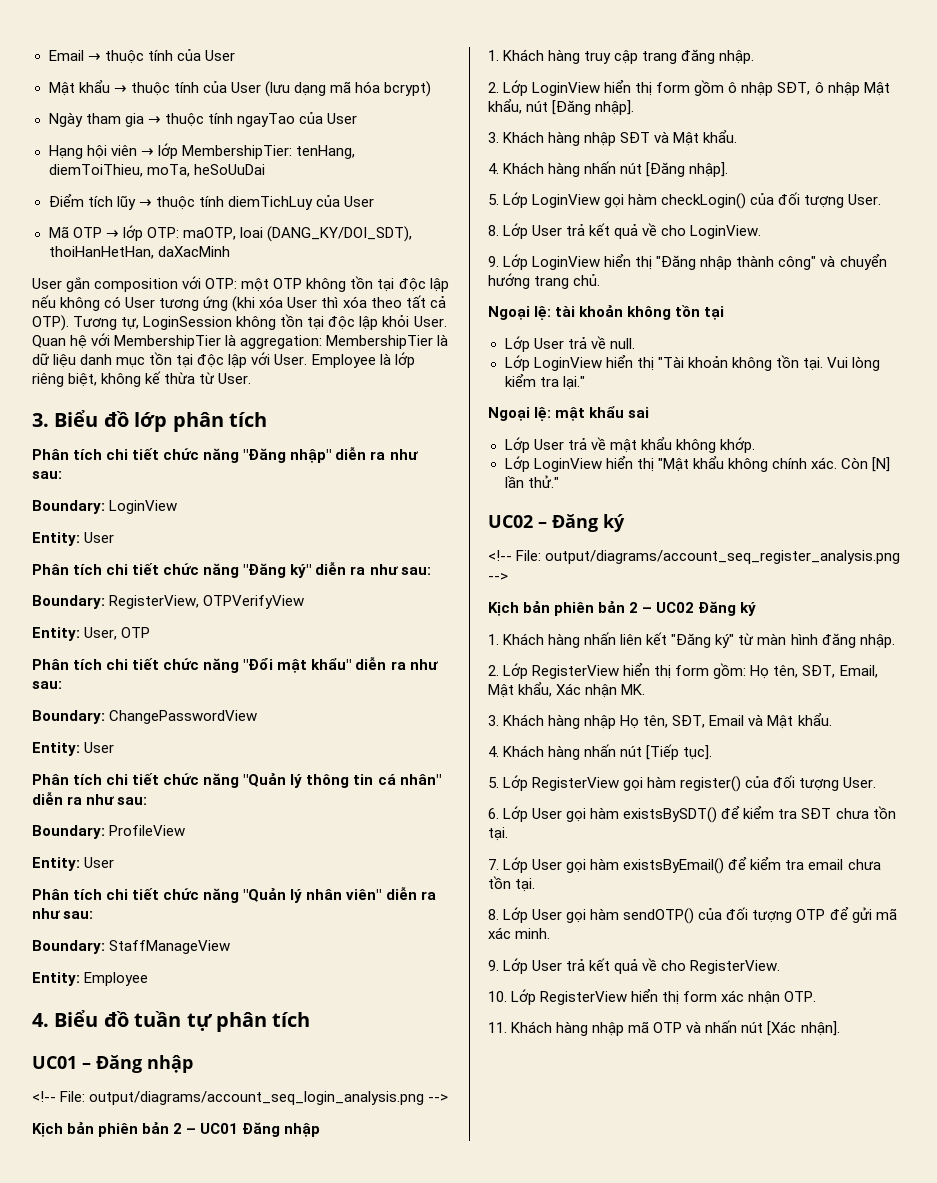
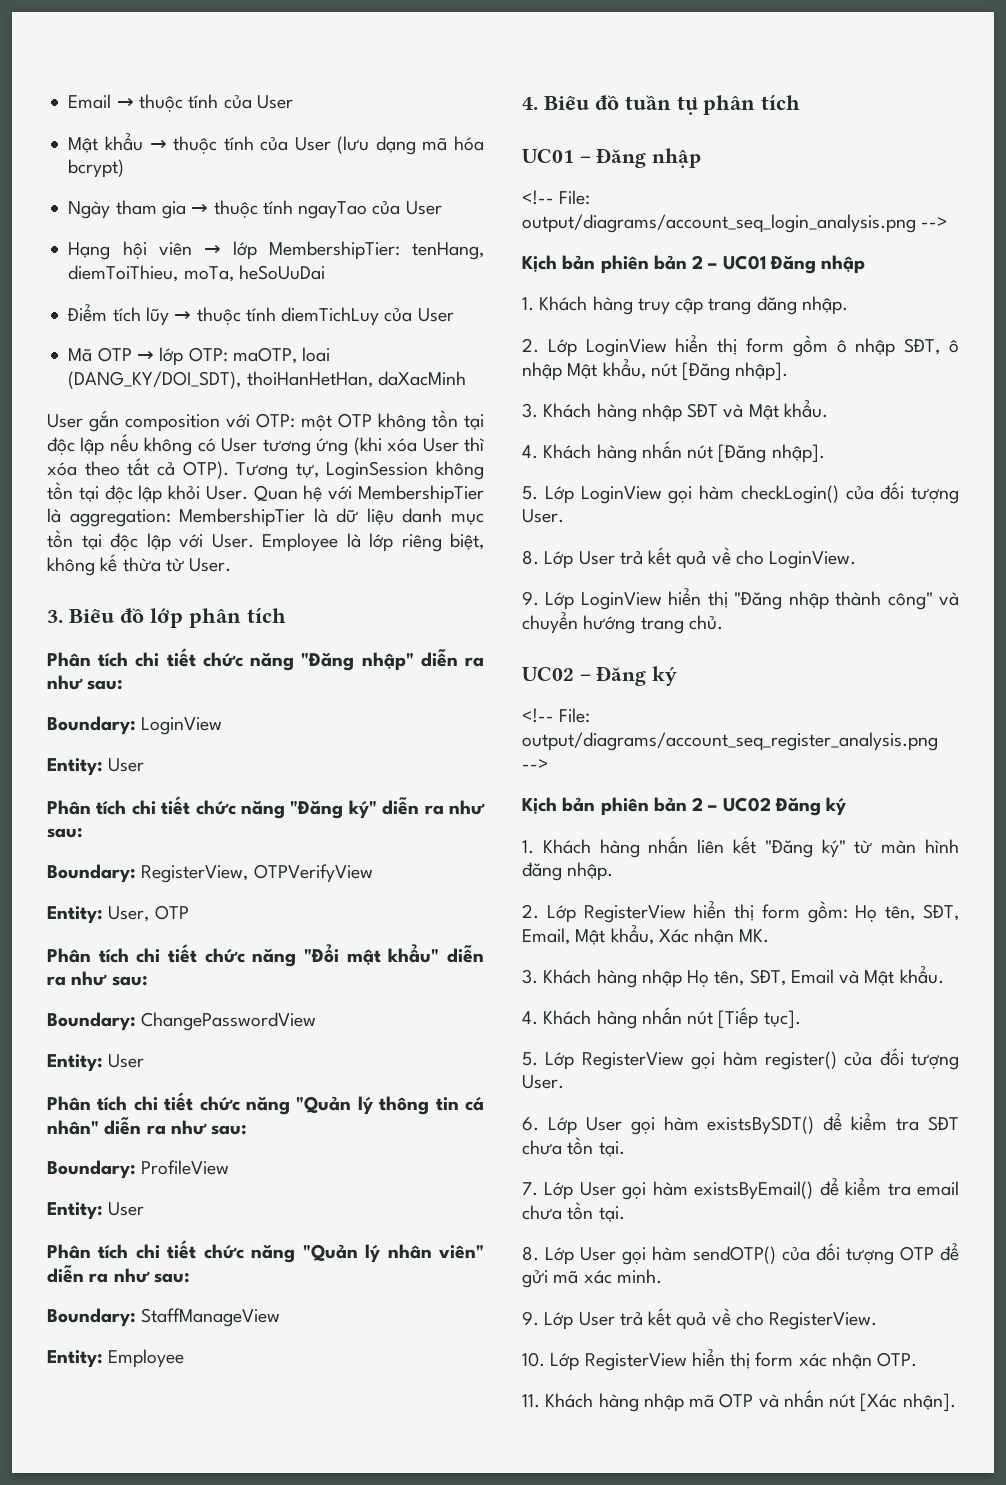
[488,305,725,320] [504,336,635,352] [504,355,881,371] [504,374,585,390] [488,406,650,421] [504,437,755,453] [504,456,891,472] [504,475,559,488] // Ngoại lệ: tài khoản không tồn tại // Lớp User trả về null. // Lớp LoginView hiển thị "Tài khoản không tồn tại. Vui lòng kiểm tra lại." // Ngoại lệ: mật khẩu sai // Lớp User trả về mật khẩu không khớp. // Lớp LoginView hiển thị "Mật khẩu không chính xác. Còn [N] lần thử." -> (723, 622) none

